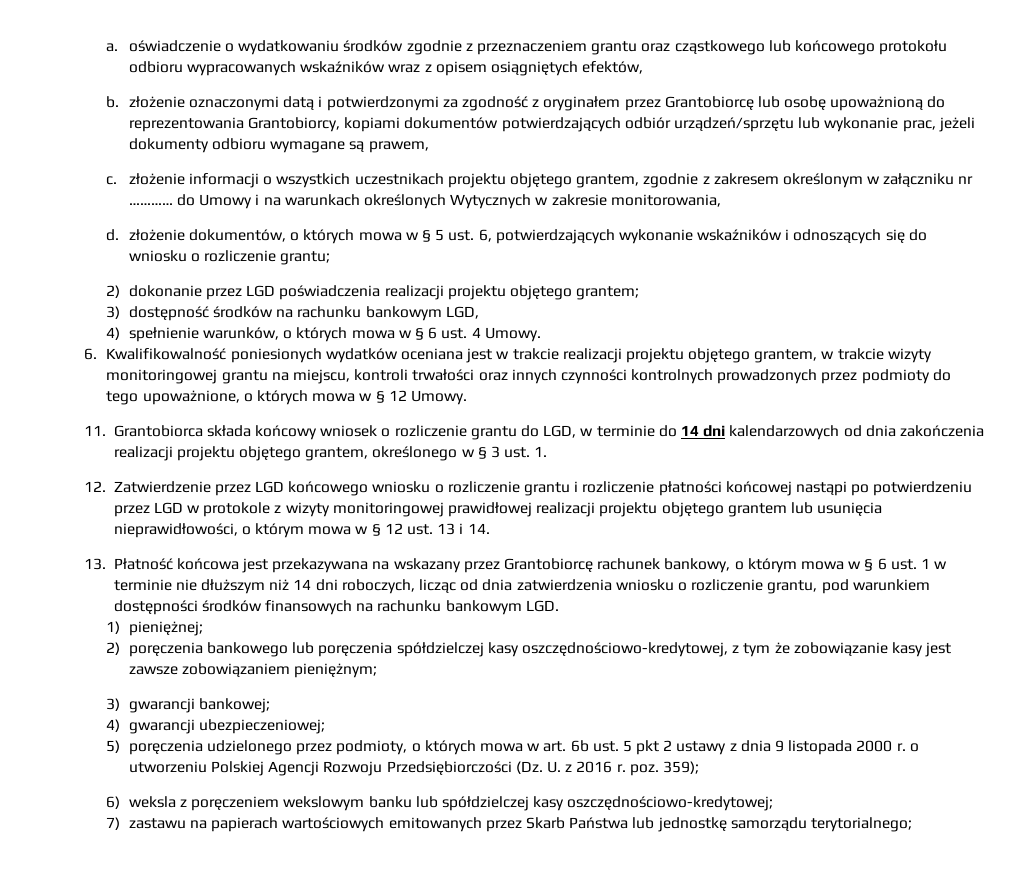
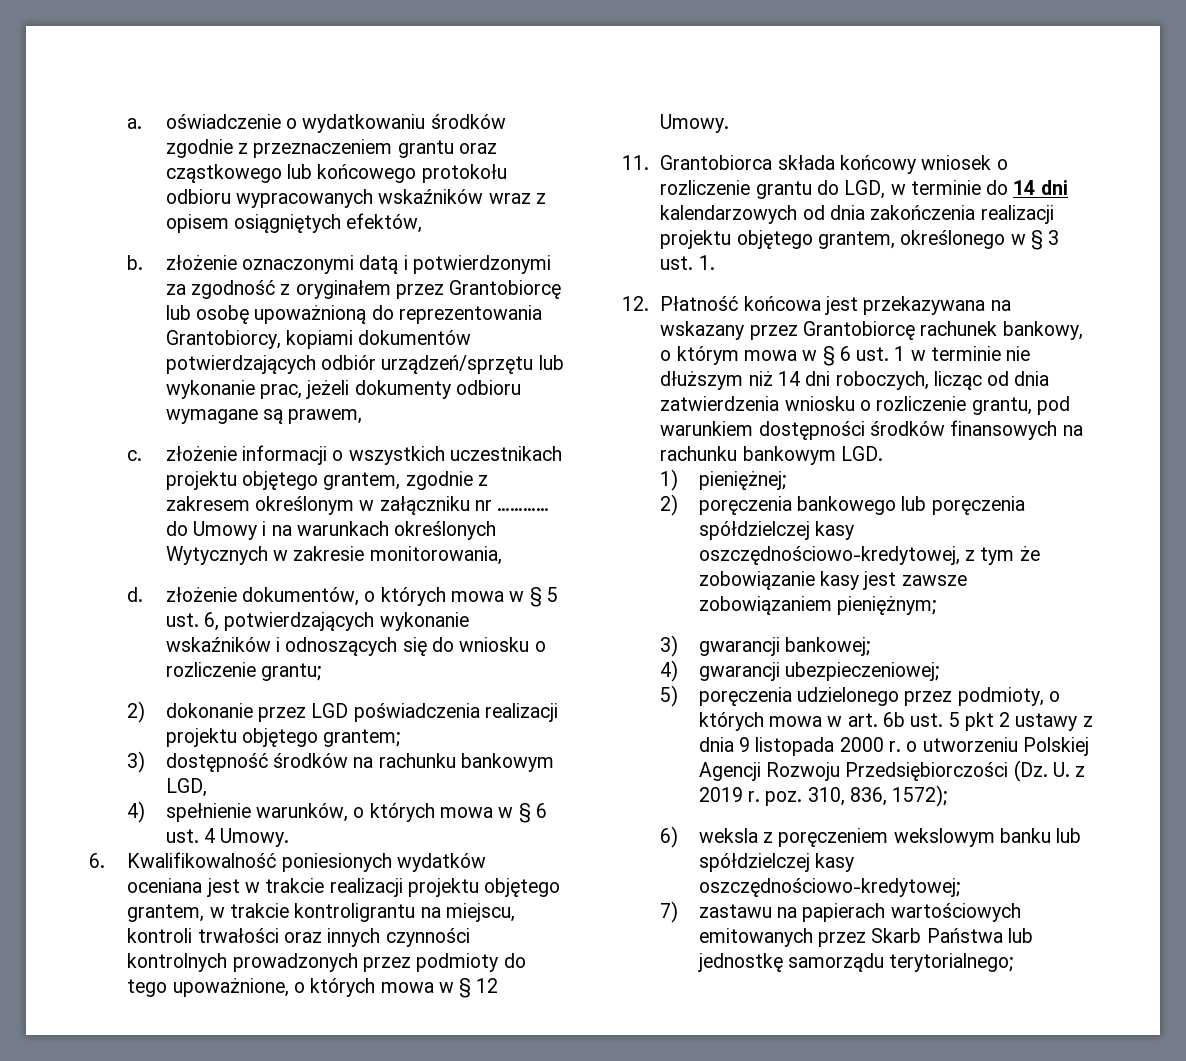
[887,348,932,363] [106,369,268,384] wizyty monitoringowej grantu -> [294,903,416,922] kontroligrantu
[113,481,973,496] [113,502,883,517] [113,523,490,538] [84,558,106,570] Zatwierdzenie przez LGD końcowego wniosku o rozliczenie grantu i rozliczenie płatności końcowej nastąpi po potwierdzeniu przez LGD w protokole z wizyty monitoringowej prawidłowej realizacji projektu objętego grantem lub usunięcia nieprawidłowości, o którym mowa w § 12 ust. 13 i 14. // 13. -> (649, 303) none
[576,761,613,773] 2016 -> [698,787,743,802] 2019
[662,761,699,774] 359); -> [807,785,948,807] 310, 836, 1572);

